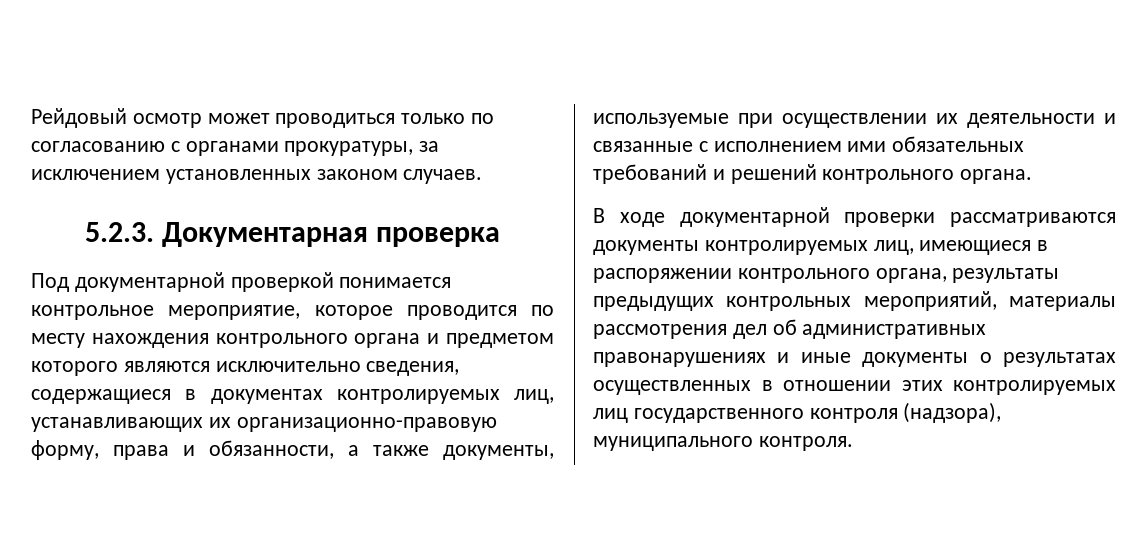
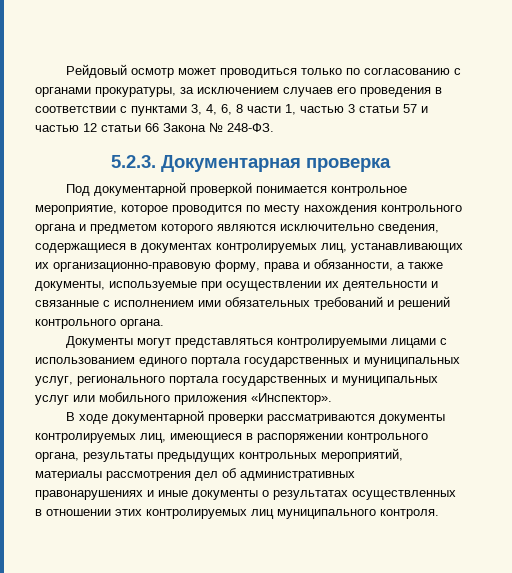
[165,169,483,184] установленных законом случаев. -> [283,87,442,97] [35,104,428,116] [35,122,274,132] случаев его проведения в соответствии с пунктами 3, 4, 6, 8 части 1, частью 3 статьи 57 и частью 12 статьи 66 Закона № 248-ФЗ.
(1033, 176) none -> [66,336,448,348] [35,357,460,367] [35,376,438,386] [35,392,332,405] // Документы могут представляться контролируемыми лицами с использованием единого портала государственных и муниципальных услуг, регионального портала государственных и муниципальных услуг или мобильного приложения «Инспектор».
[633,402,1002,423] государственного контроля (надзора), -> (274, 514) none

